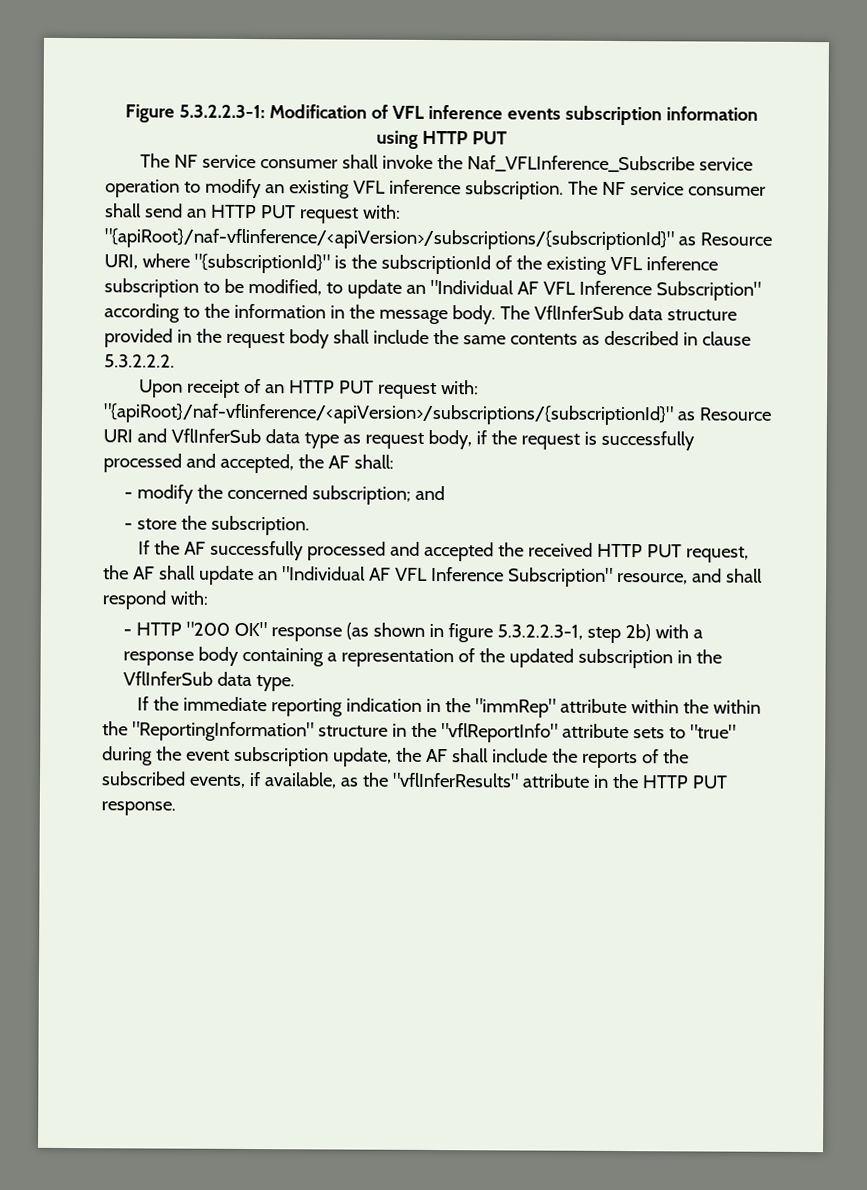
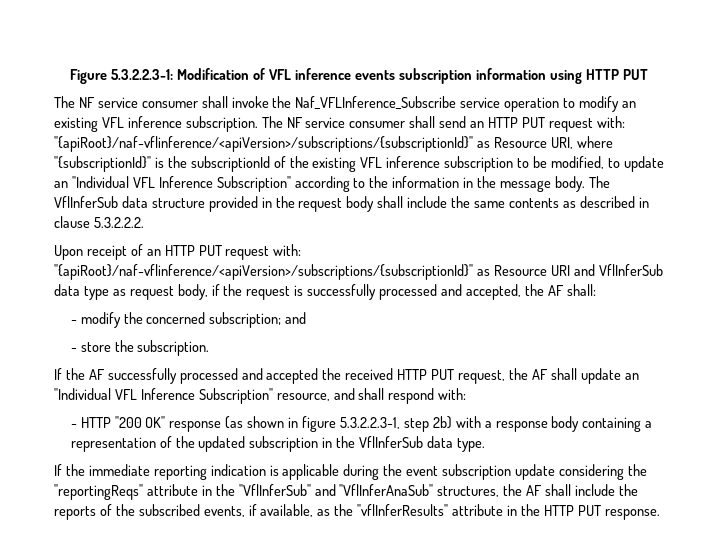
[516,281,539,295] AF -> (129, 182) none
[368,567,391,581] AF -> (111, 394) none
[426,698,762,718] [102,721,736,743] [102,746,392,767] in the "immRep" attribute within the within the "ReportingInformation" structure in the "vflReportInfo" attribute sets to "true" during the event subscription update, -> [269,464,647,480] [54,484,500,500] is applicable during the event subscription update considering the "reportingReqs" attribute in the "VflInferSub" and "VflInferAnaSub" structures,

